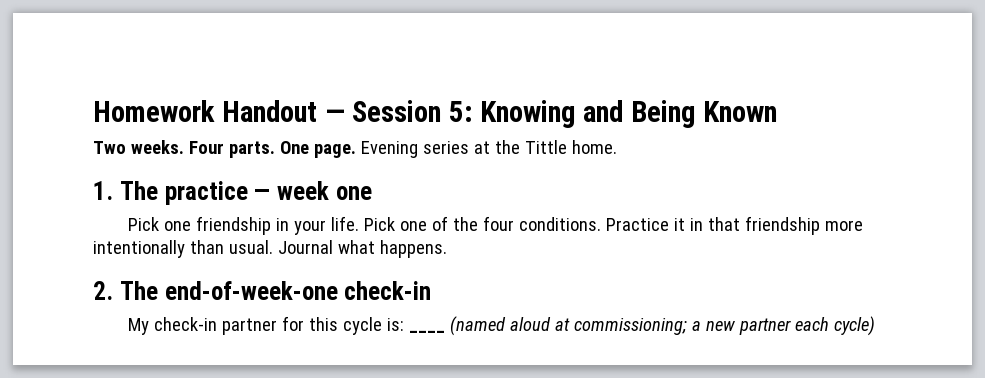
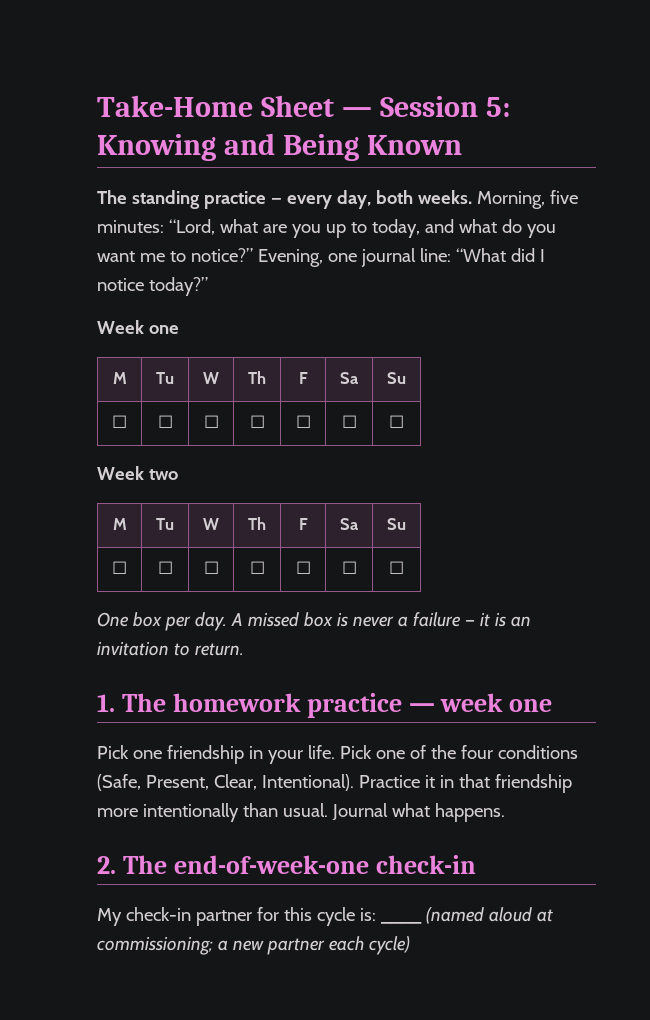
[93,100,317,122] Homework Handout -> [97,95,334,117] Take-Home Sheet
[93,140,617,158] Two weeks. Four parts. One page. Evening series at the Tittle home. -> [97,190,578,209] [97,219,556,238] [97,248,545,267] [97,277,208,296] [97,320,179,334] [112,372,127,384] [156,372,175,384] [203,372,219,384] [248,371,266,384] [298,372,308,384] [340,372,359,384] [387,372,406,384] [112,415,127,428] [157,415,173,428] [203,415,219,428] [249,415,265,428] [295,415,311,428] [341,415,357,428] [389,415,404,428] [97,466,178,480] [112,518,127,530] [156,518,175,530] [203,518,219,530] [248,517,266,530] [298,518,308,530] [340,518,359,530] [387,518,406,530] [112,561,127,574] [157,561,173,574] [203,561,219,574] [249,561,265,574] [295,561,311,574] [341,561,357,574] [389,561,404,574] [97,612,531,631] [97,642,244,656] The standing practice — every day, both weeks. Morning, five minutes: “Lord, what are you up to today, and what do you want me to notice?” Evening, one journal line: “What did I notice today?” // Week one // M | Tu | W | Th | F | Sa | Su // ☐ | ☐ | ☐ | ☐ | ☐ | ☐ | ☐ // Week two // M | Tu | W | Th | F | Sa | Su // ☐ | ☐ | ☐ | ☐ | ☐ | ☐ | ☐ // One box per day. A missed box is never a failure — it is an invitation to return.
(158, 190) none -> [172,693,301,712] homework
[519,217,602,231] conditions. -> [497,745,578,759] [97,774,354,791] conditions (Safe, Present, Clear, Intentional).

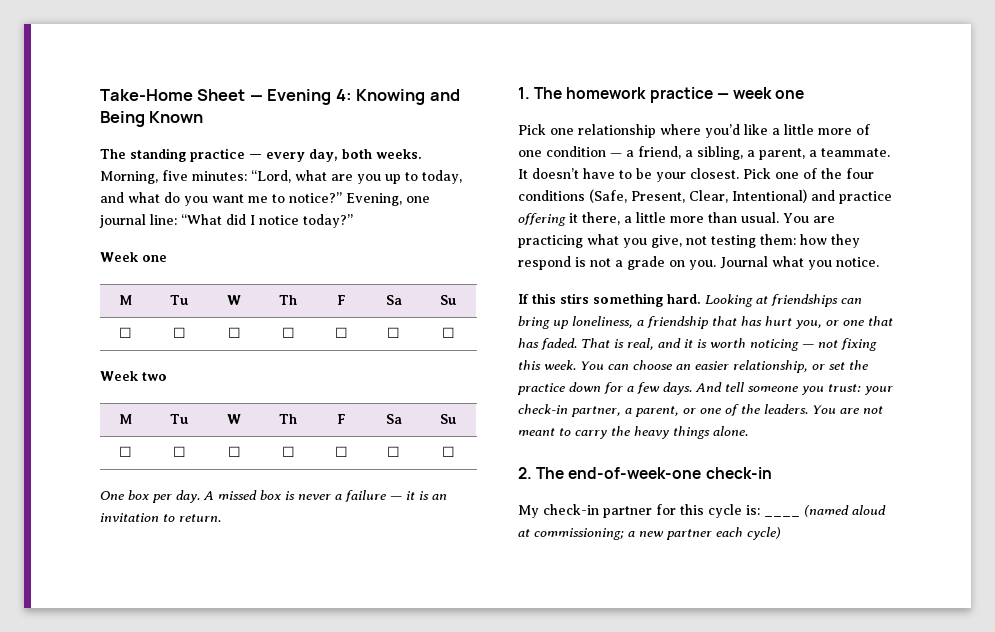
[379,96,510,117] Session 5: -> [267,89,352,105] Evening 4:
[166,745,335,764] friendship in your life. -> [578,124,870,138] [518,146,890,160] [518,168,739,182] relationship where you’d like a little more of one condition — a friend, a sibling, a parent, a teammate. It doesn’t have to be your closest.
[261,774,572,793] [97,803,505,822] Intentional). Practice it in that friendship more intentionally than usual. Journal what happens. -> [732,189,892,204] [518,212,835,226] [518,234,860,248] [518,256,879,270] [518,293,862,307] [518,316,893,329] [518,338,877,351] [518,360,868,373] [517,382,893,395] [518,404,883,417] [518,426,748,439] Intentional) and practice offering it there, a little more than usual. You are practicing what you give, not testing them: how they respond is not a grade on you. Journal what you notice. // If this stirs something hard. Looking at friendships can bring up loneliness, a friendship that has hurt you, or one that has faded. That is real, and it is worth noticing — not fixing this week. You can choose an easier relationship, or set the practice down for a few days. And tell someone you trust: your check-in partner, a parent, or one of the leaders. You are not meant to carry the heavy things alone.

